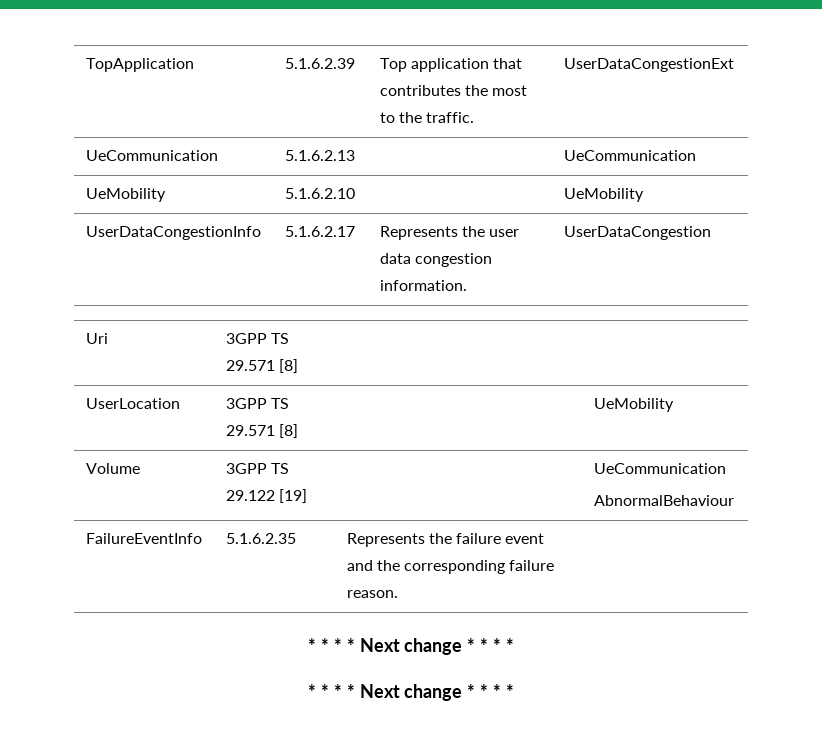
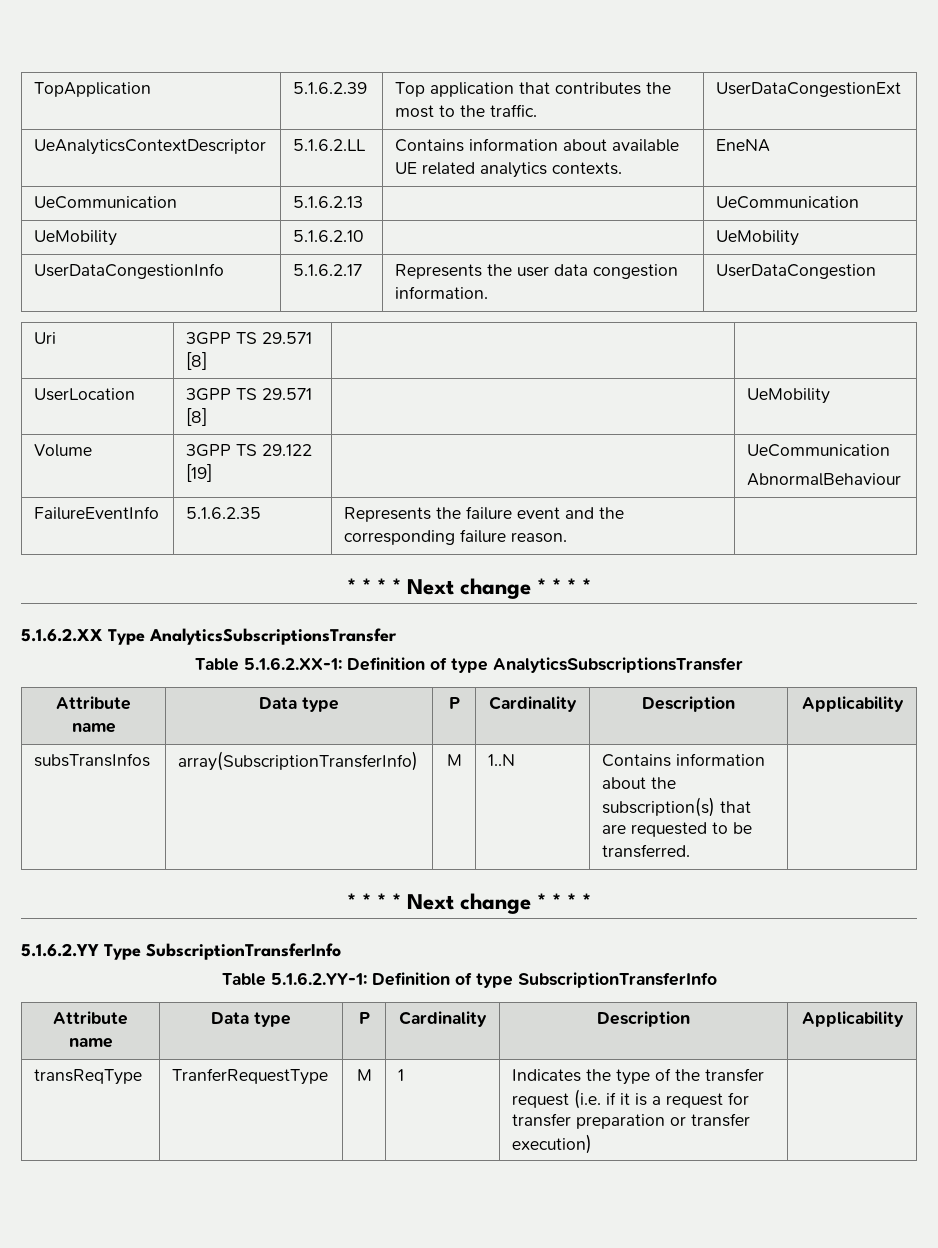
(734, 65) none -> [34,139,267,155] [293,139,367,151] [395,138,680,152] [395,162,623,178] [716,139,771,152] // UeAnalyticsContextDescriptor | 5.1.6.2.LL | Contains information about available UE related analytics contexts. | EneNA
(514, 645) none -> [21,628,397,645] [195,657,743,673] [56,696,131,710] [71,722,116,733] [259,697,339,712] [448,697,460,709] [489,696,577,712] [642,696,735,712] [801,696,904,712] [34,753,151,767] [178,751,419,771] [446,754,462,766] [488,754,516,766] [602,753,766,767] [602,777,677,789] [602,797,752,817] [602,822,753,837] [602,844,691,858] // 5.1.6.2.XX Type AnalyticsSubscriptionsTransfer // Table 5.1.6.2.XX-1: Definition of type AnalyticsSubscriptionsTransfer // Attribute name | Data type | P | Cardinality | Description | Applicability // subsTransInfos | array(SubscriptionTransferInfo) | M | 1..N | Contains information about the subscription(s) that are requested to be transferred. |
(514, 691) none -> [21,943,341,960] [221,972,717,988] [53,1011,128,1025] [68,1037,113,1048] [211,1012,291,1027] [358,1012,370,1024] [399,1011,487,1027] [597,1011,690,1027] [801,1011,904,1027] [34,1069,143,1085] [172,1068,329,1085] [356,1069,372,1081] [398,1069,405,1081] [512,1068,765,1085] [512,1089,750,1109] [512,1113,751,1129] [512,1134,593,1154] // 5.1.6.2.YY Type SubscriptionTransferInfo // Table 5.1.6.2.YY-1: Definition of type SubscriptionTransferInfo // Attribute name | Data type | P | Cardinality | Description | Applicability // transReqType | TranferRequestType | M | 1 | Indicates the type of the transfer request (i.e. if it is a request for transfer preparation or transfer execution) |

